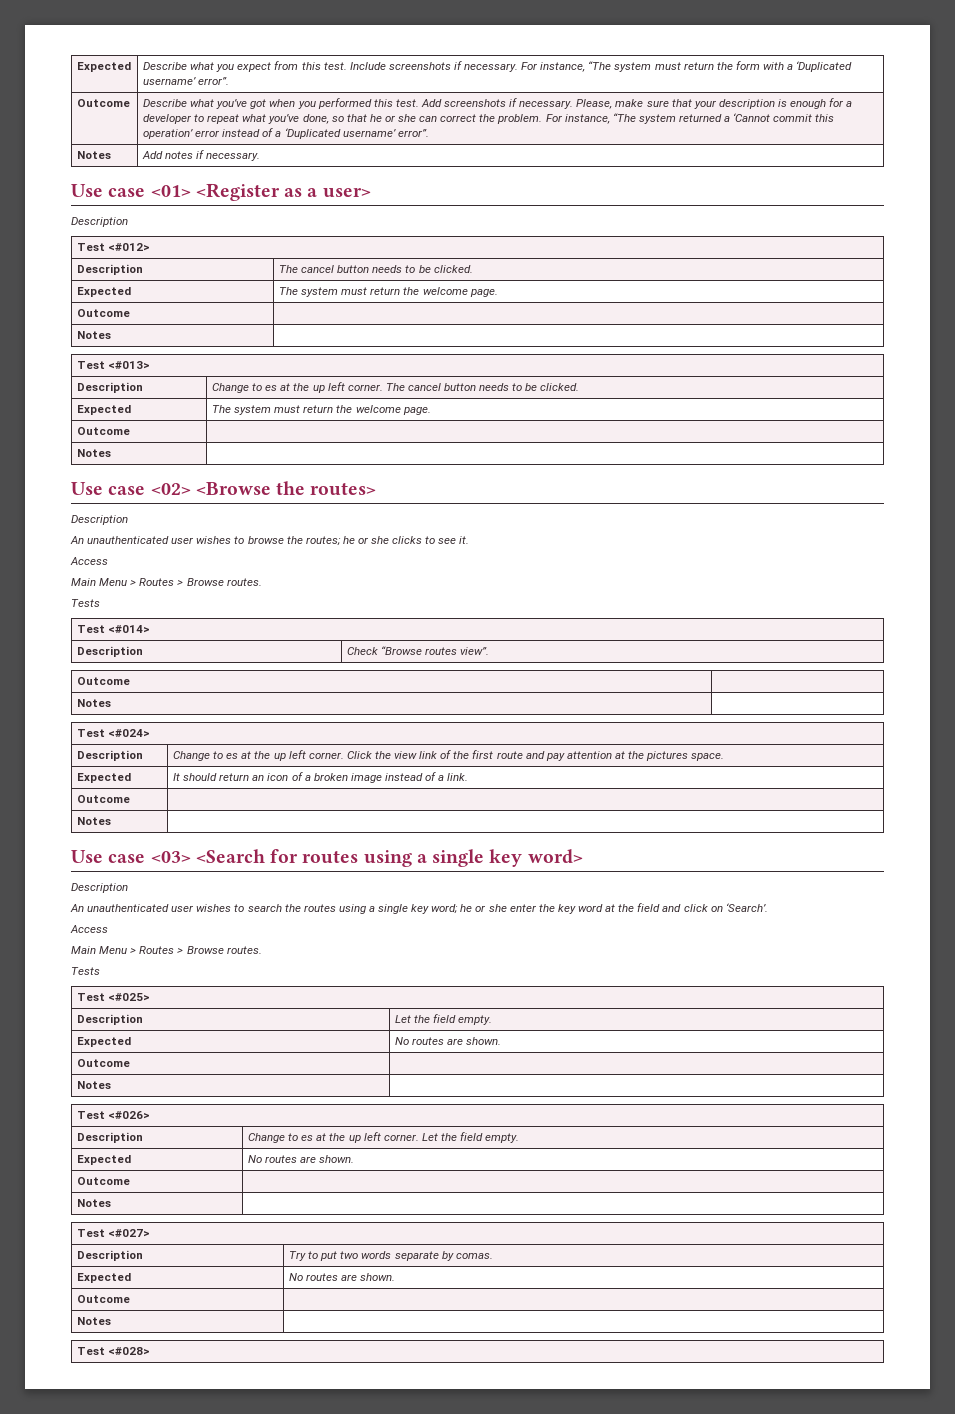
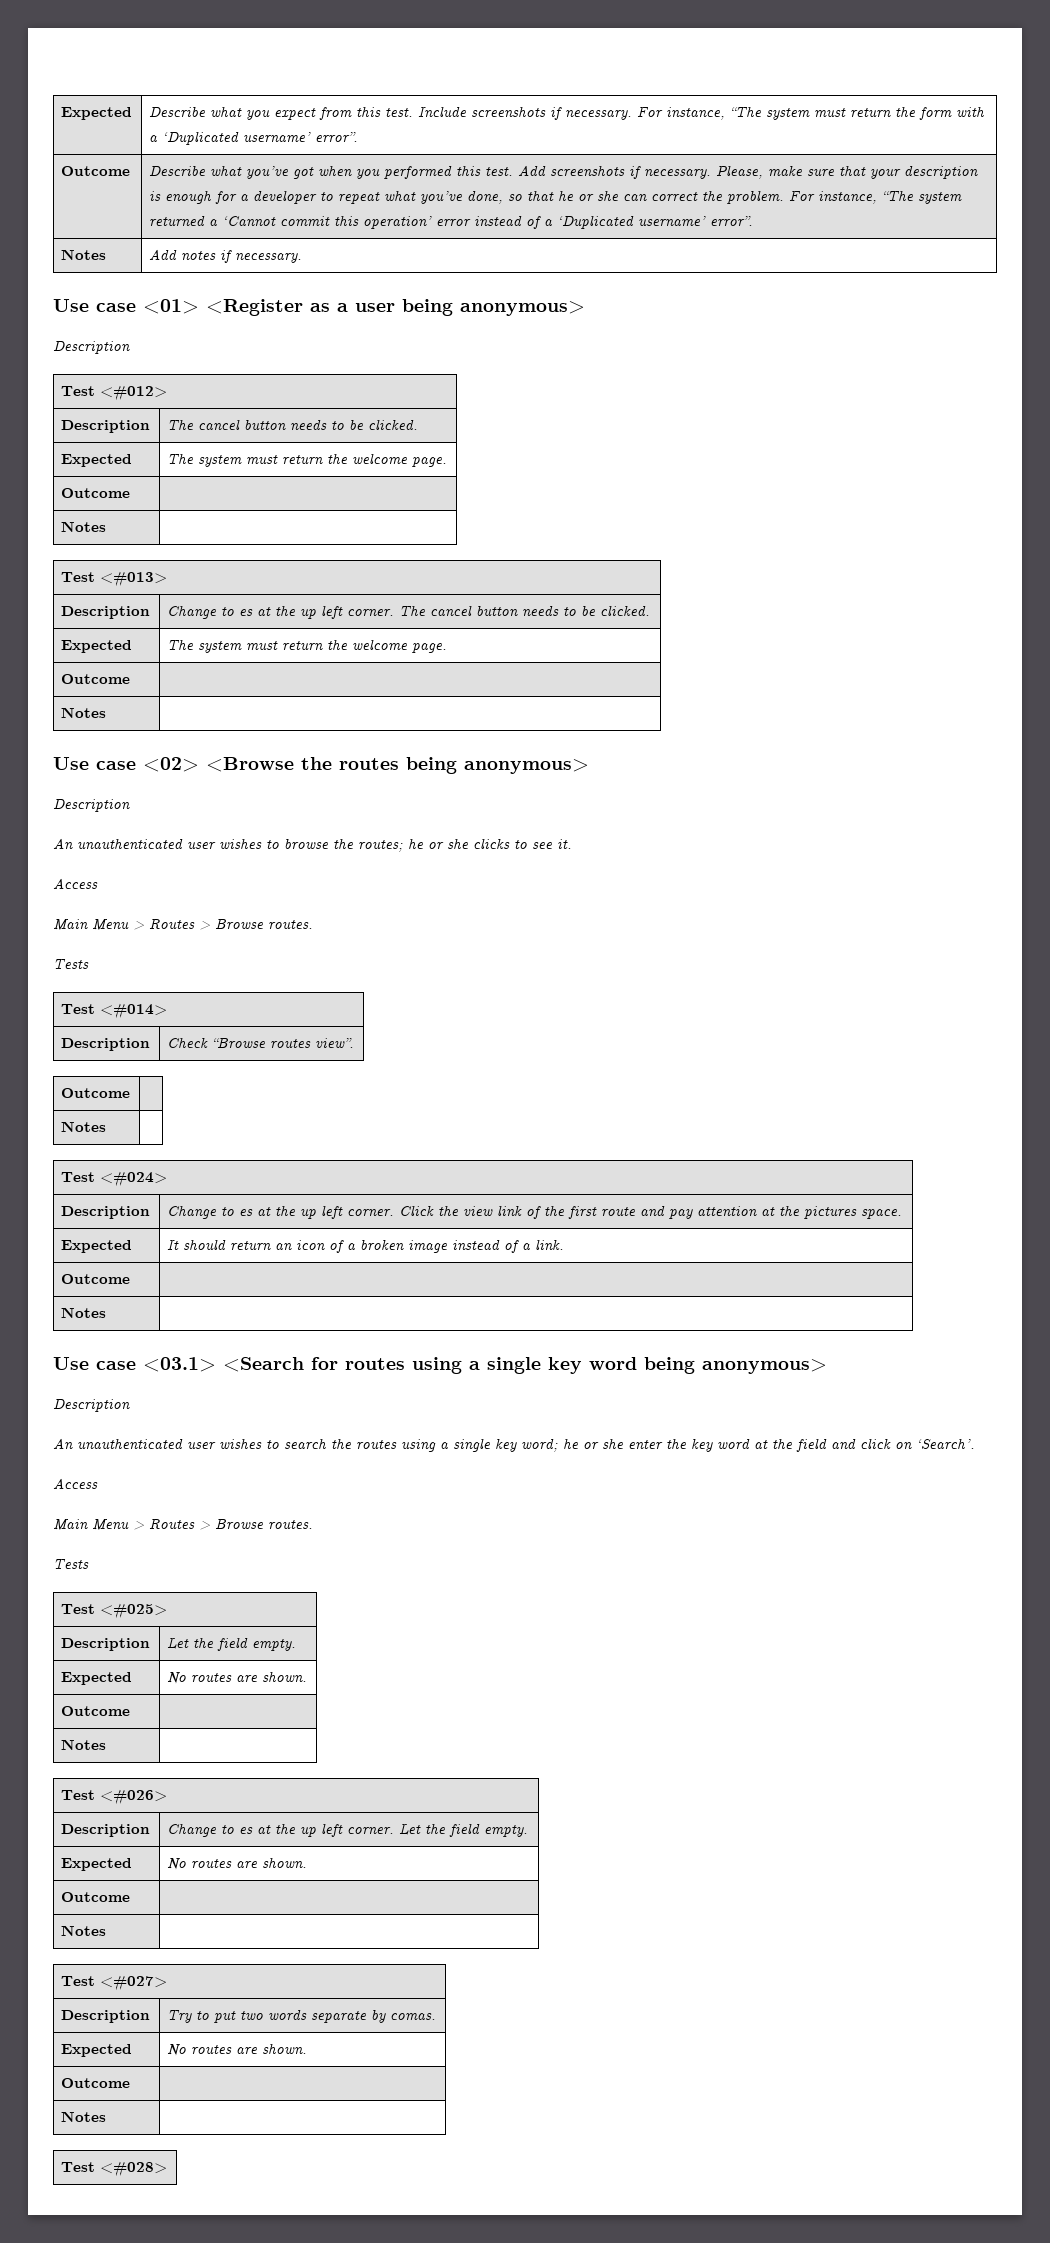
[322,188,371,198] user> -> [355,299,585,316] user being anonymous>
[310,482,377,496] routes> -> [339,757,589,774] routes being anonymous>
[150,851,191,863] <03> -> [143,1357,216,1372] <03.1>
[527,849,583,864] word> -> [589,1357,827,1374] word being anonymous>

